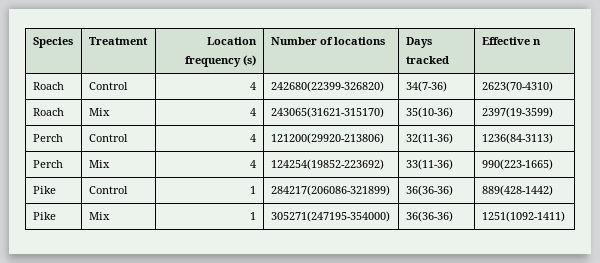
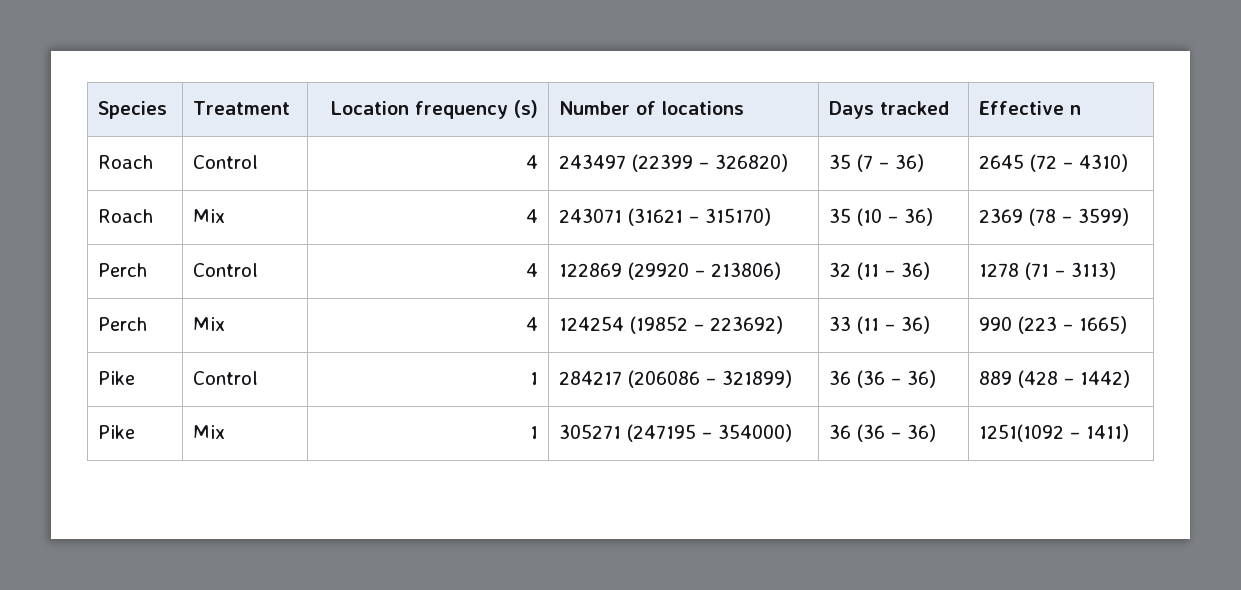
[270,81,384,92] [405,81,447,92] [481,81,553,92] [32,108,64,116] [88,108,110,116] [250,108,257,116] [270,107,384,118] [405,107,453,118] [481,107,553,118] [32,134,63,142] [88,134,128,142] [250,134,257,142] [270,133,384,144] [405,133,453,144] [481,133,553,144] [32,160,63,168] [88,160,110,168] [250,160,257,168] [270,159,384,170] [405,159,453,170] [481,159,553,170] [32,186,56,194] [88,186,128,194] [250,186,257,194] [270,185,390,196] [405,185,453,196] [481,185,553,196] [32,212,56,220] [88,212,110,220] [250,212,257,220] [270,211,390,222] [405,211,453,222] [481,211,565,222] 242680(22399-326820) | 34(7-36) | 2623(70-4310) // Roach | Mix | 4 | 243065(31621-315170) | 35(10-36) | 2397(19-3599) // Perch | Control | 4 | 121200(29920-213806) | 32(11-36) | 1236(84-3113) // Perch | Mix | 4 | 124254(19852-223692) | 33(11-36) | 990(223-1665) // Pike | Control | 1 | 284217(206086-321899) | 36(36-36) | 889(428-1442) // Pike | Mix | 1 | 305271(247195-354000) | 36(36-36) | 1251(1092-1411) -> [558,154,788,172] [828,154,924,172] [978,154,1128,172] [97,209,153,223] [192,209,225,223] [526,209,539,223] [558,208,771,226] [828,208,933,226] [978,208,1129,226] [97,263,147,277] [192,263,258,277] [526,263,539,277] [558,262,781,280] [828,262,930,280] [978,262,1116,280] [97,317,147,331] [192,317,225,331] [526,317,539,331] [558,316,783,334] [828,316,930,334] [978,316,1127,334] [97,371,135,385] [192,371,258,385] [530,372,539,385] [558,370,792,388] [828,370,936,388] [978,370,1130,388] [97,425,135,439] [192,425,225,439] [530,426,539,439] [558,424,792,442] [828,424,936,442] [978,424,1129,442] 243497 (22399 – 326820) | 35 (7 – 36) | 2645 (72 – 4310) // Roach | Mix | 4 | 243071 (31621 – 315170) | 35 (10 – 36) | 2369 (78 – 3599) // Perch | Control | 4 | 122869 (29920 – 213806) | 32 (11 – 36) | 1278 (71 – 3113) // Perch | Mix | 4 | 124254 (19852 – 223692) | 33 (11 – 36) | 990 (223 – 1665) // Pike | Control | 1 | 284217 (206086 – 321899) | 36 (36 – 36) | 889 (428 – 1442) // Pike | Mix | 1 | 305271 (247195 – 354000) | 36 (36 – 36) | 1251(1092 – 1411)

